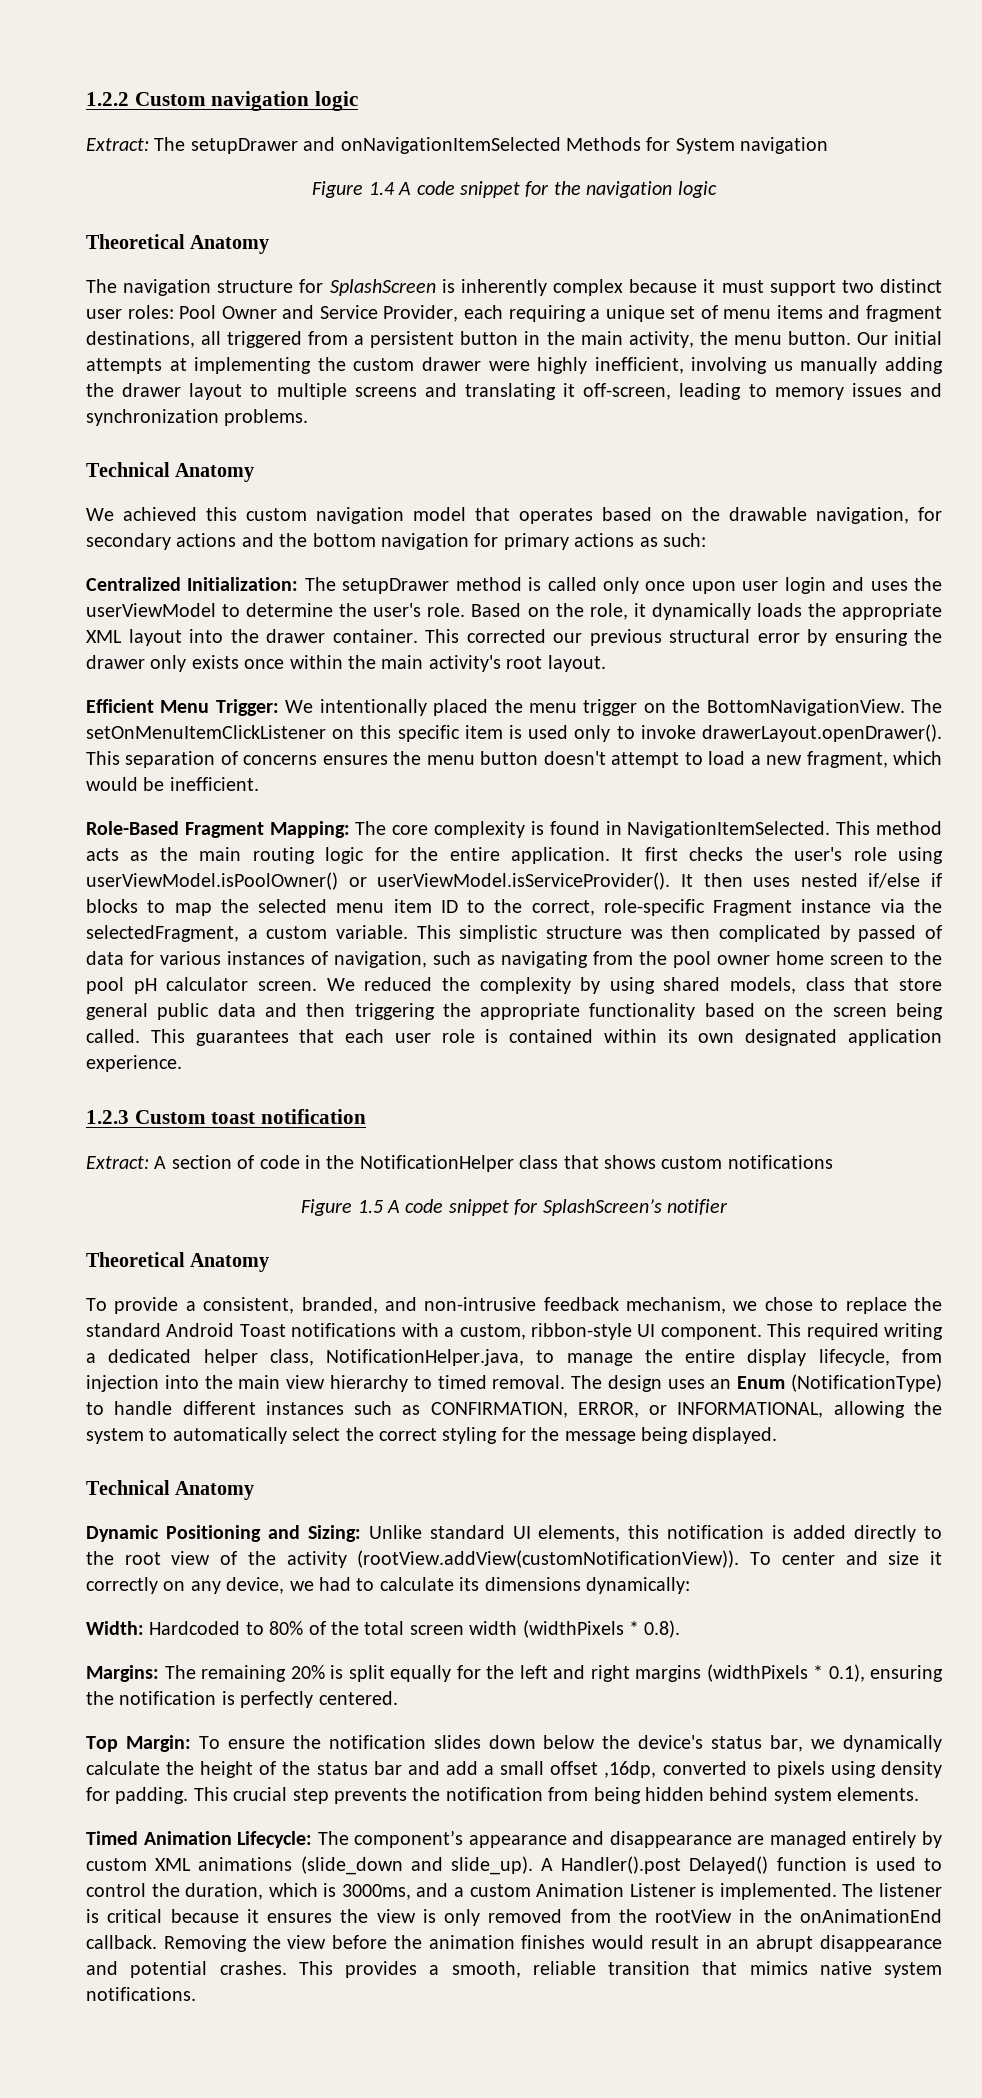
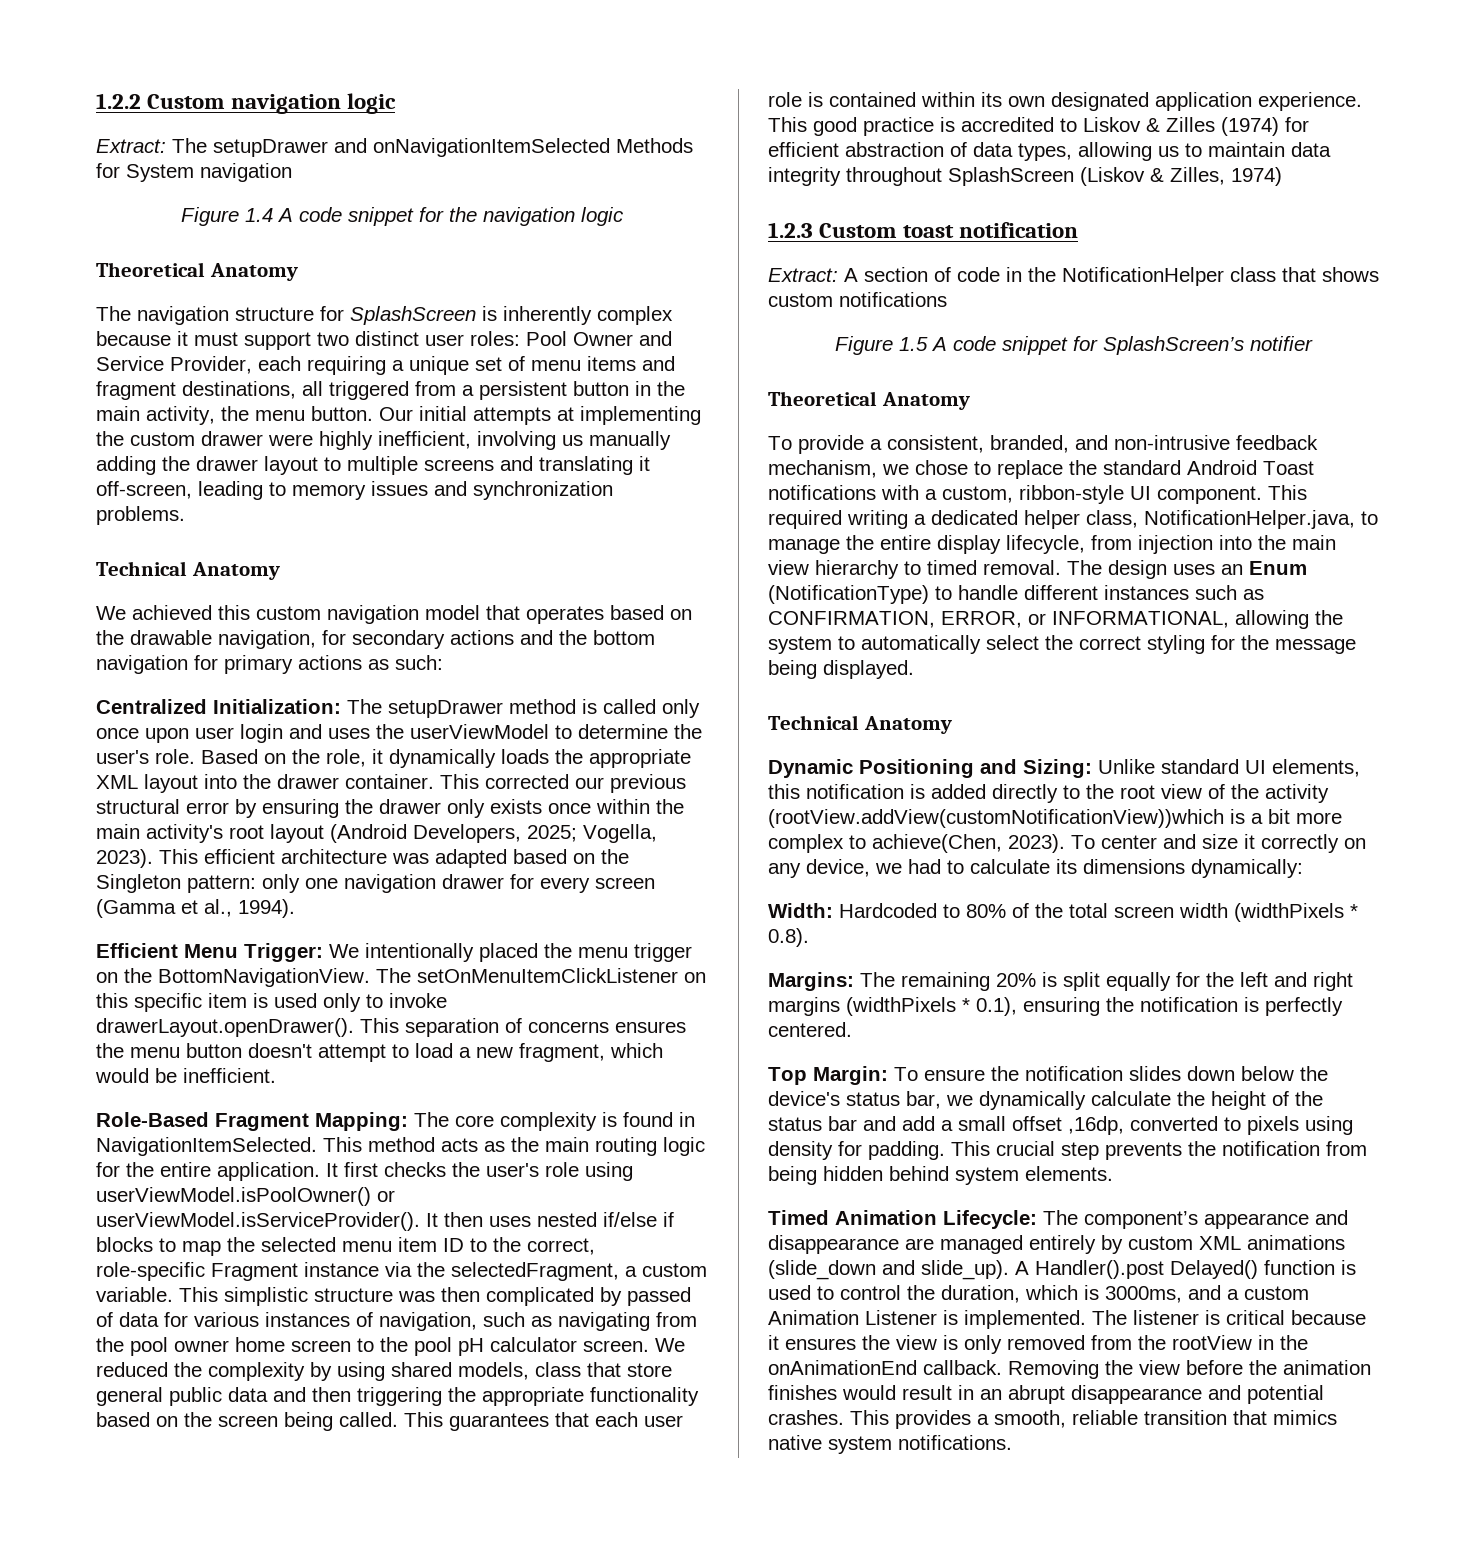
[547,655,606,672] layout. -> [270,824,657,843] [96,849,629,868] [96,874,655,893] [96,899,295,918] layout (Android Developers, 2025; Vogella, 2023). This efficient architecture was adapted based on the Singleton pattern: only one navigation drawer for every screen (Gamma et al., 1994).
(182, 1063) none -> [768,117,1309,136] [768,142,1331,161] [768,167,1282,186] This good practice is accredited to Liskov & Zilles (1974) for efficient abstraction of data types, allowing us to maintain data integrity throughout SplashScreen (Liskov & Zilles, 1974)
[357,1550,740,1568] (rootView.addView(customNotificationView)). -> [768,809,1342,828] [768,834,1065,853] (rootView.addView(customNotificationView))which is a bit more complex to achieve(Chen, 2023).

